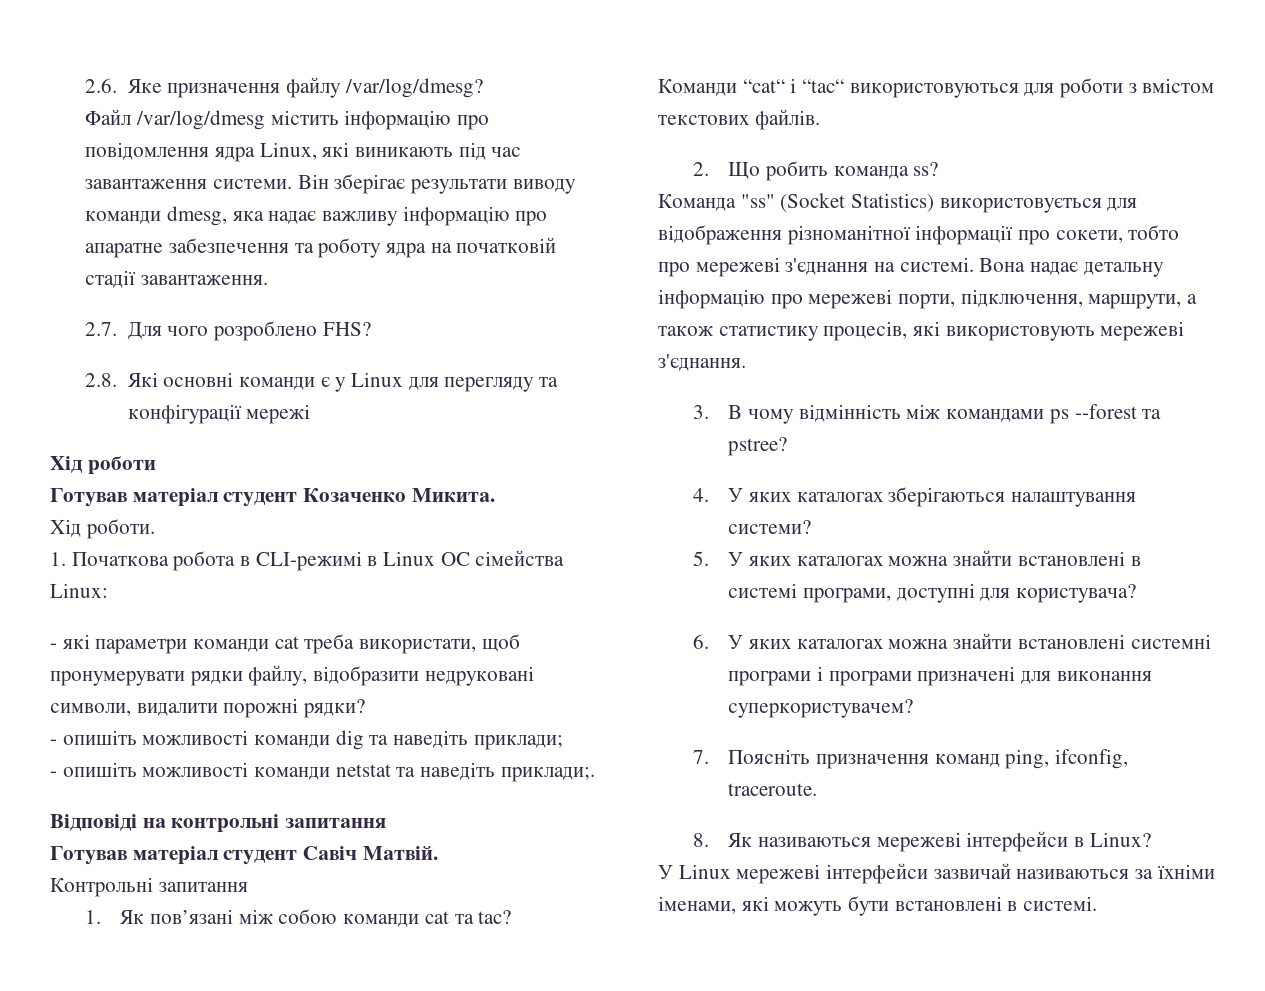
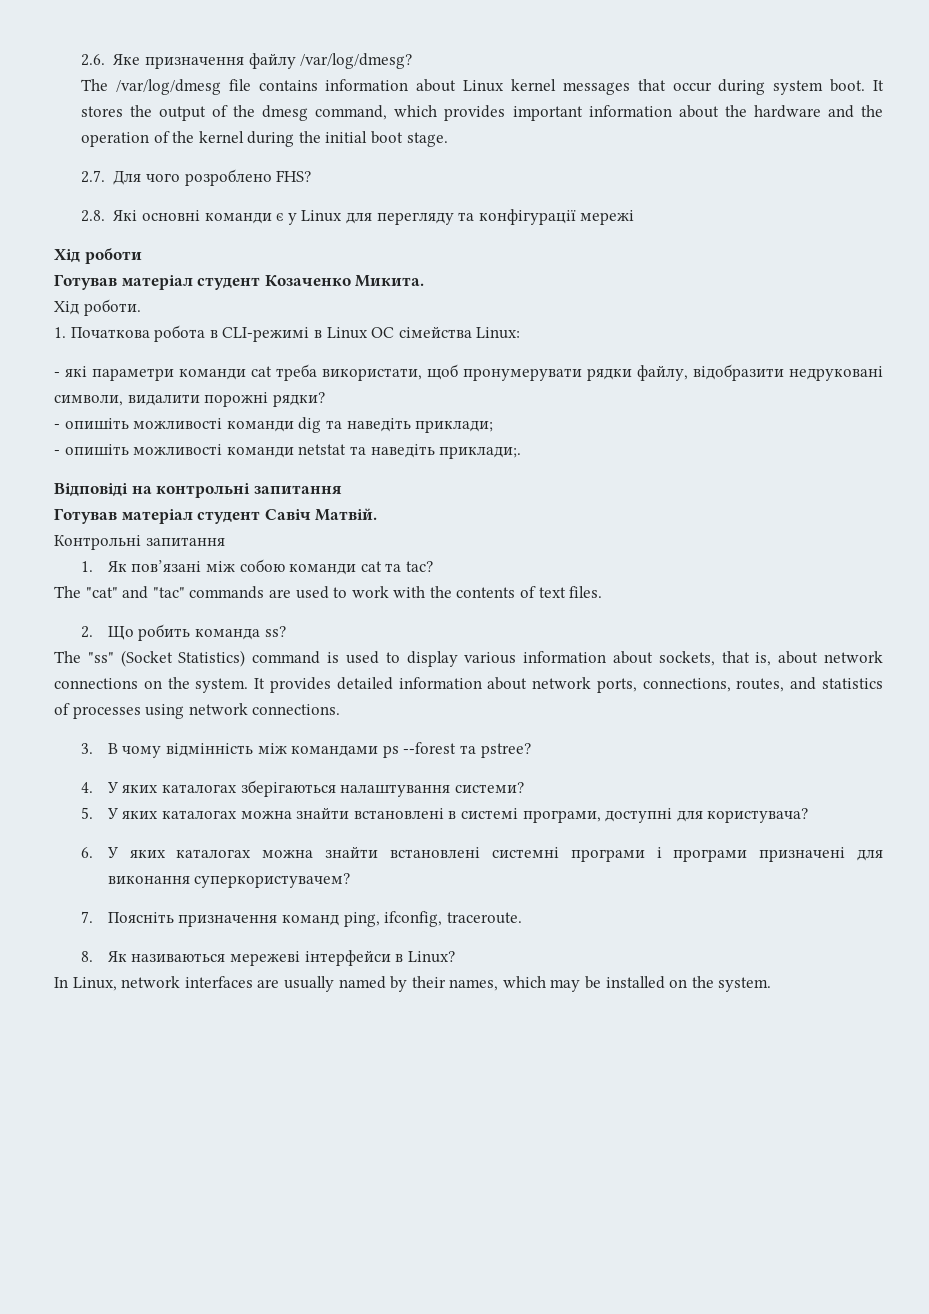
[85,109,489,130] [85,142,522,162] [85,174,576,194] [85,206,548,226] [85,237,557,258] [85,270,268,288] Файл /var/log/dmesg містить інформацію про повідомлення ядра Linux, які виникають під час завантаження системи. Він зберігає результати виводу команди dmesg, яка надає важливу інформацію про апаратне забезпечення та роботу ядра на початковій стадії завантаження. -> [80,79,884,95] [80,105,883,121] [80,131,448,147] The /var/log/dmesg file contains information about Linux kernel messages that occur during system boot. It stores the output of the dmesg command, which provides important information about the hardware and the operation of the kernel during the initial boot stage.
[658,78,1215,98] [658,109,820,130] Команди “cat“ і “tac“ використовуються для роботи з вмістом текстових файлів. -> [54,586,603,599] The "cat" and "tac" commands are used to work with the contents of text files.
[658,194,736,211] Команда -> [54,651,81,663] The
[939,198,1138,213] [658,225,1180,245] [658,257,1164,277] [658,289,1198,309] [658,321,1185,341] [658,354,746,371] використовується для відображення різноманітної інформації про сокети, тобто про мережеві з'єднання на системі. Вона надає детальну інформацію про мережеві порти, підключення, маршрути, а також статистику процесів, які використовують мережеві з'єднання. -> [252,651,883,667] [54,677,884,693] [54,703,341,719] command is used to display various information about sockets, that is, about network connections on the system. It provides detailed information about network ports, connections, routes, and statistics of processes using network connections.
[658,863,1215,884] [658,896,1098,916] У Linux мережеві інтерфейси зазвичай називаються за їхніми іменами, які можуть бути встановлені в системі. -> [54,976,772,992] In Linux, network interfaces are usually named by their names, which may be installed on the system.

